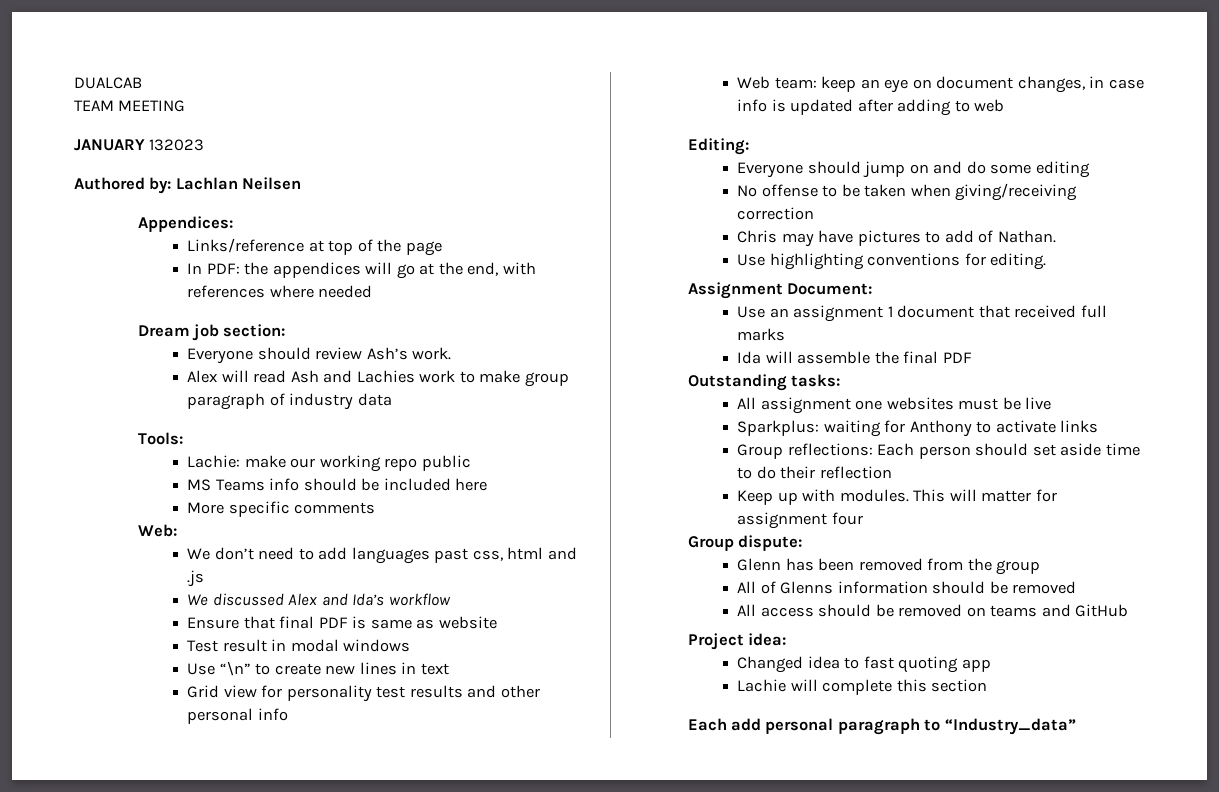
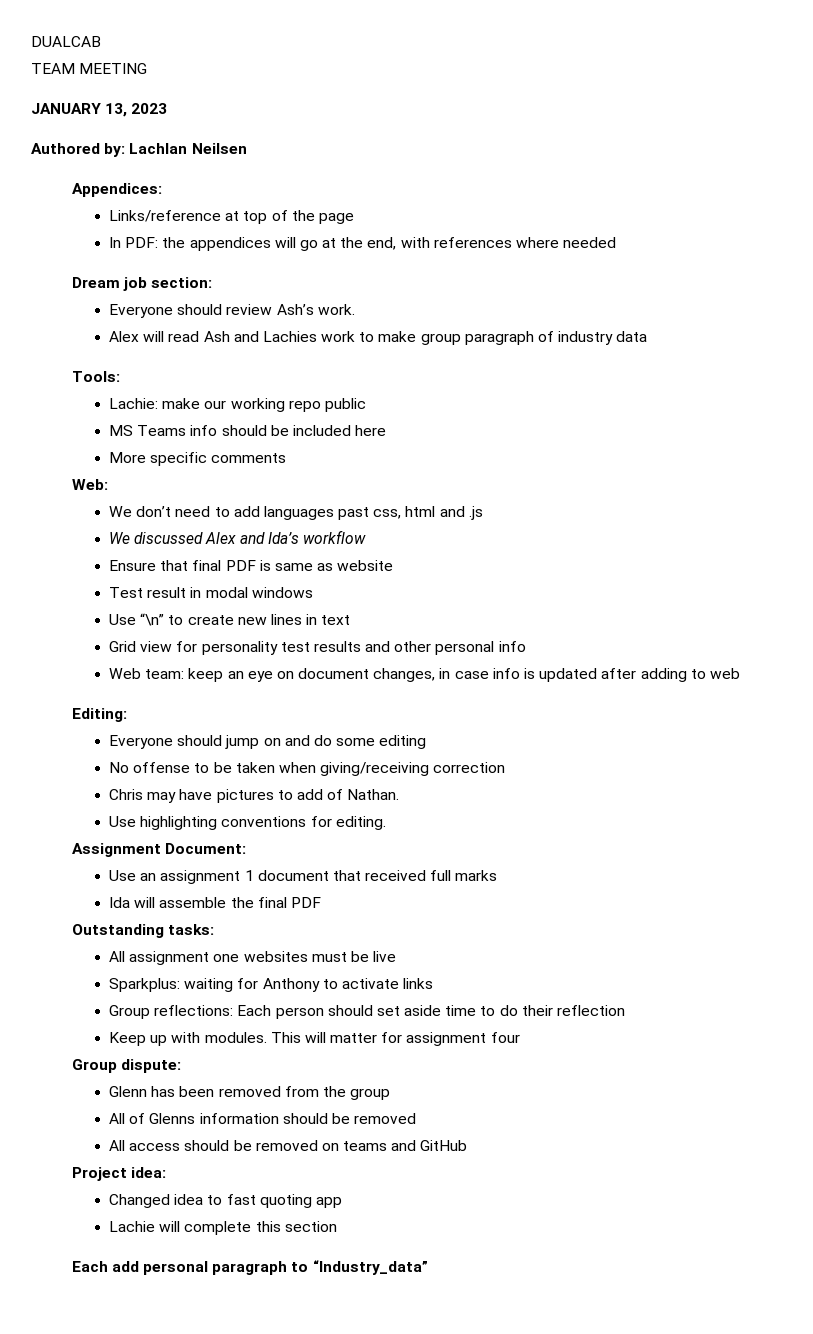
[149,139,205,151] 132023 -> [105,103,168,117] 13, 2023

